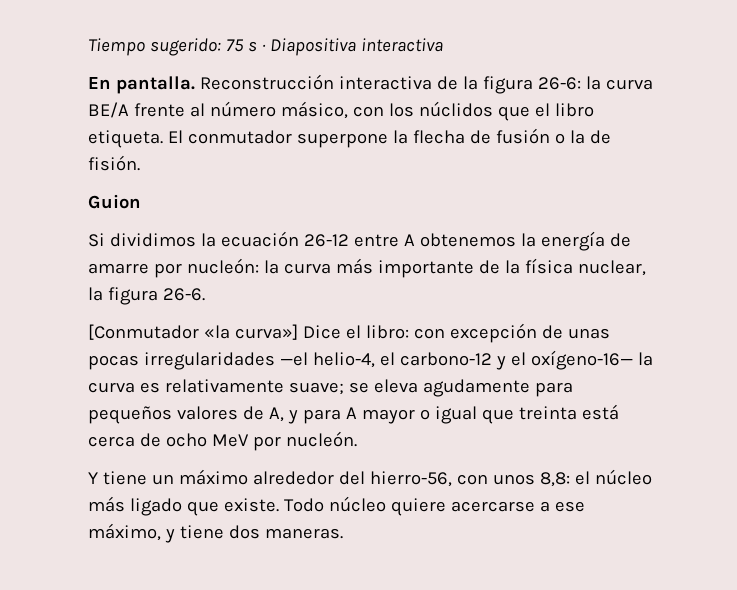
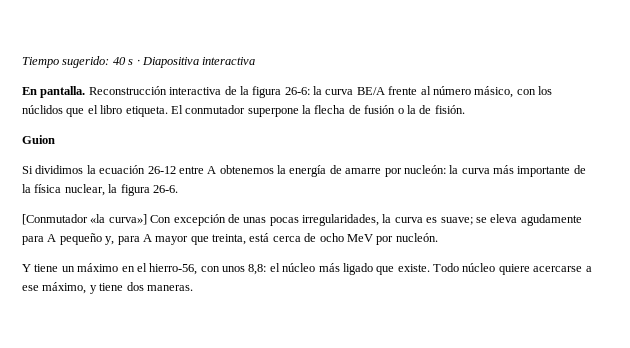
[225,39,244,52] 75 -> [112,57,126,65] 40
[302,323,610,343] [88,350,633,370] Dice el libro: con excepción de unas pocas irregularidades —el helio-4, el carbono-12 y el oxígeno-16— -> [150,214,379,226] Con excepción de unas pocas irregularidades,
[164,379,284,393] relativamente -> (438, 220) none
[88,406,577,424] pequeños valores de A, y para A mayor o igual que treinta -> [47,233,246,245] A pequeño y, para A mayor que treinta,
[252,471,365,485] alrededor del -> [121,263,147,272] en el

